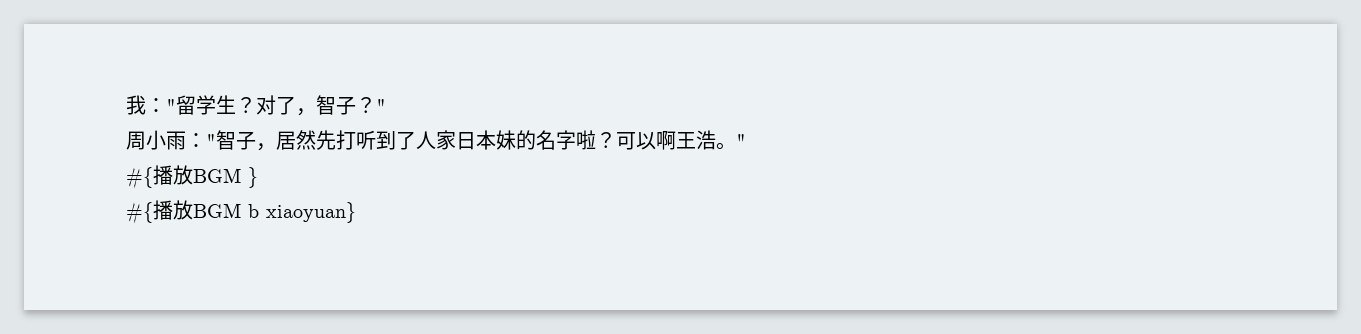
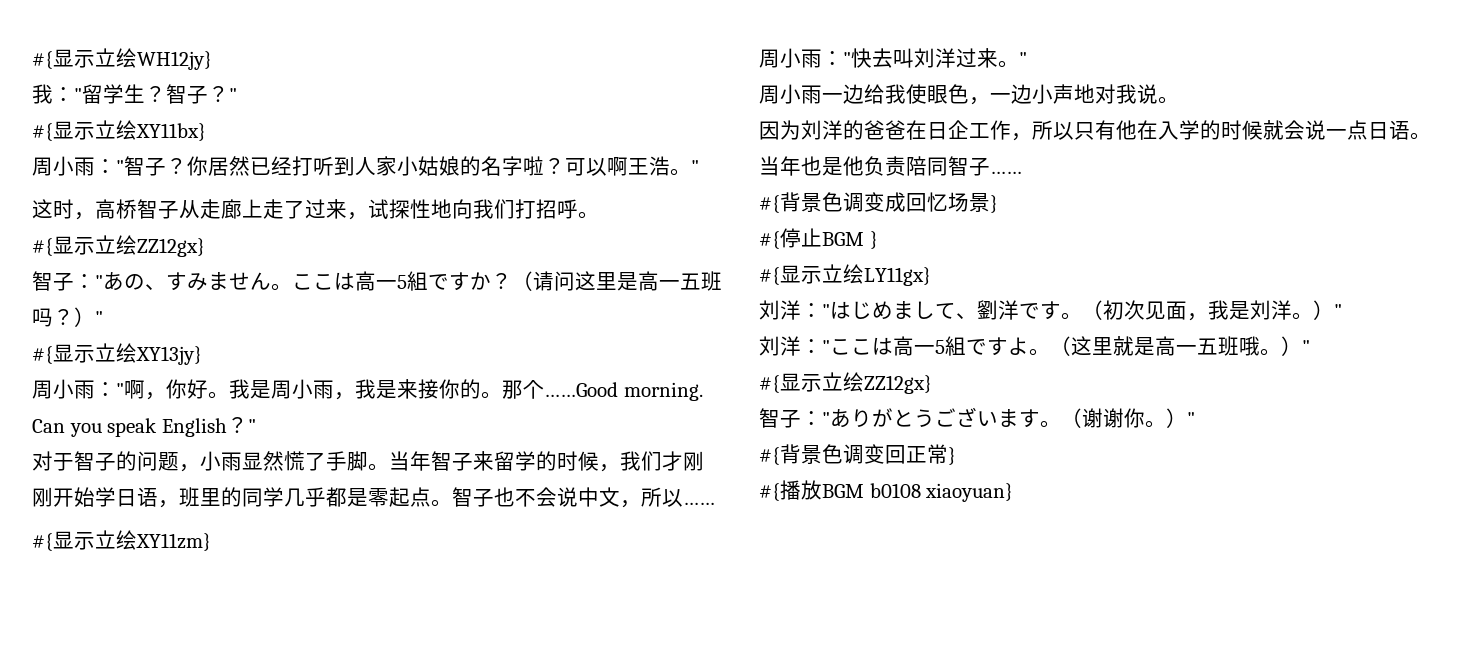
(126, 105) none -> [32,48,212,70] #{显示立绘WH12jy} //
[256,95,316,116] 对了， -> (166, 94) none
(386, 106) none -> [32,120,206,141] // #{显示立绘XY11bx}
[256,130,516,151] ，居然先打听到了人家日本妹 -> [166,156,460,176] ？你居然已经打听到人家小姑娘
[126,165,241,189] #{播放BGM -> [32,199,599,220] [32,235,205,257] [32,271,722,291] [32,307,103,327] [32,343,202,365] [32,379,703,401] [32,417,256,437] [32,451,704,472] [32,487,715,508] [32,530,211,551] [759,48,1027,68] [759,84,1179,105] [759,120,1431,141] [759,156,1022,176] [759,192,998,213] [759,228,878,249] [759,264,931,286] [759,300,1342,321] [759,336,1310,356] [759,372,932,394] [759,407,1195,428] [759,444,948,465] 这时，高桥智子从走廊上走了过来，试探性地向我们打招呼。 // #{显示立绘ZZ12gx} // 智子："あの、すみません。ここは高一5組ですか？（请问这里是高一五班吗？）" // #{显示立绘XY13jy} // 周小雨："啊，你好。我是周小雨，我是来接你的。那个……Good morning. Can you speak English？" // 对于智子的问题，小雨显然慌了手脚。当年智子来留学的时候，我们才刚刚开始学日语，班里的同学几乎都是零起点。智子也不会说中文，所以…… // #{显示立绘XY11zm} // 周小雨："快去叫刘洋过来。" // 周小雨一边给我使眼色，一边小声地对我说。 // 因为刘洋的爸爸在日企工作，所以只有他在入学的时候就会说一点日语。当年也是他负责陪同智子…… // #{背景色调变成回忆场景} // #{停止BGM } // #{显示立绘LY11gx} // 刘洋："はじめまして、劉洋です。（初次见面，我是刘洋。）" // 刘洋："ここは高一5組ですよ。（这里就是高一五班哦。）" // #{显示立绘ZZ12gx} // 智子："ありがとうございます。（谢谢你。）" // #{背景色调变回正常
[248,204,259,218] b -> [869,483,921,498] b0108

